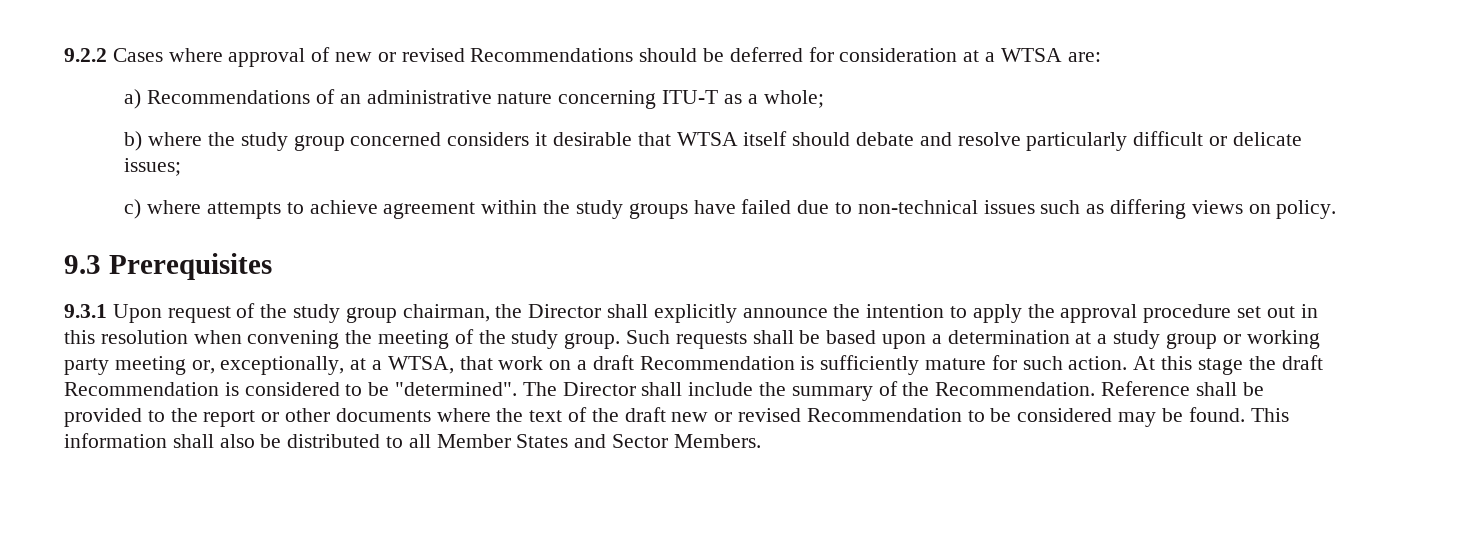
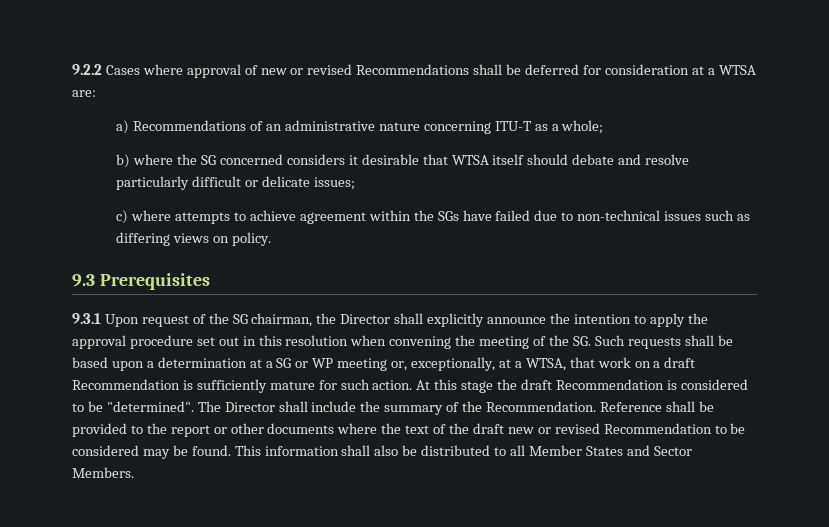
[639,48,698,62] should -> [473,64,503,75] shall
[240,132,345,151] study group -> [201,155,217,165] SG
[575,200,688,219] study groups -> [437,211,459,221] SGs
[293,304,397,323] study group -> [232,314,248,324] SG
[511,330,621,349] study group. -> [572,336,591,346] SG.
[1113,330,1320,349] [64,358,109,375] study group or working party -> [276,358,334,368] SG or WP

